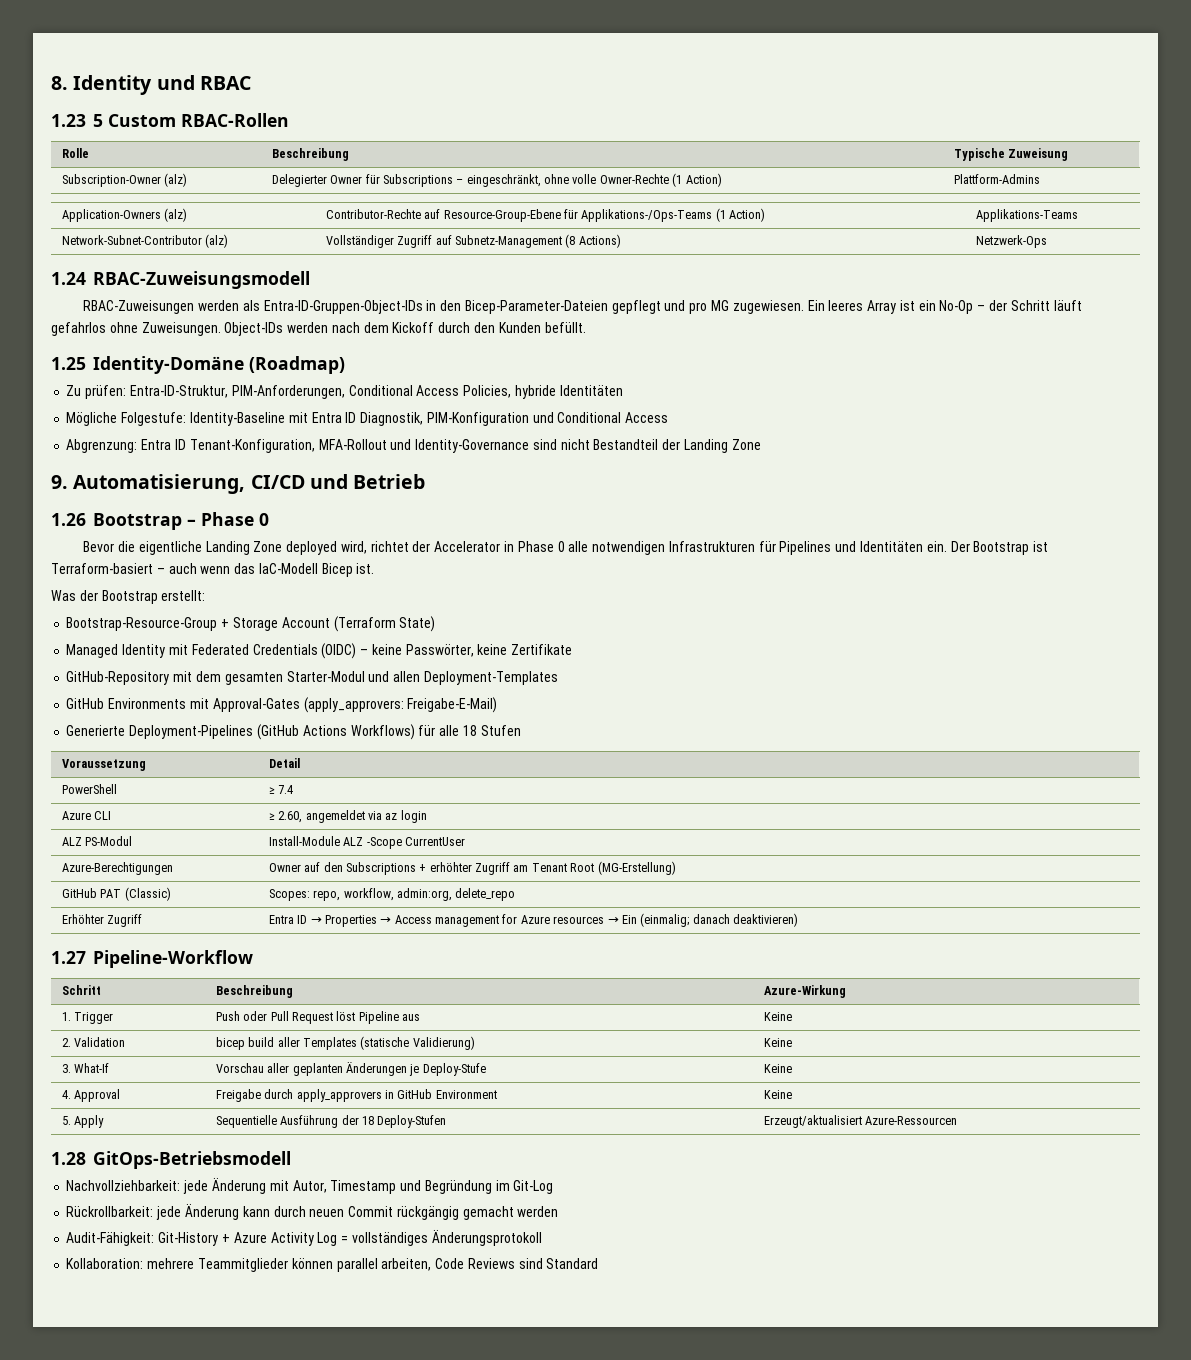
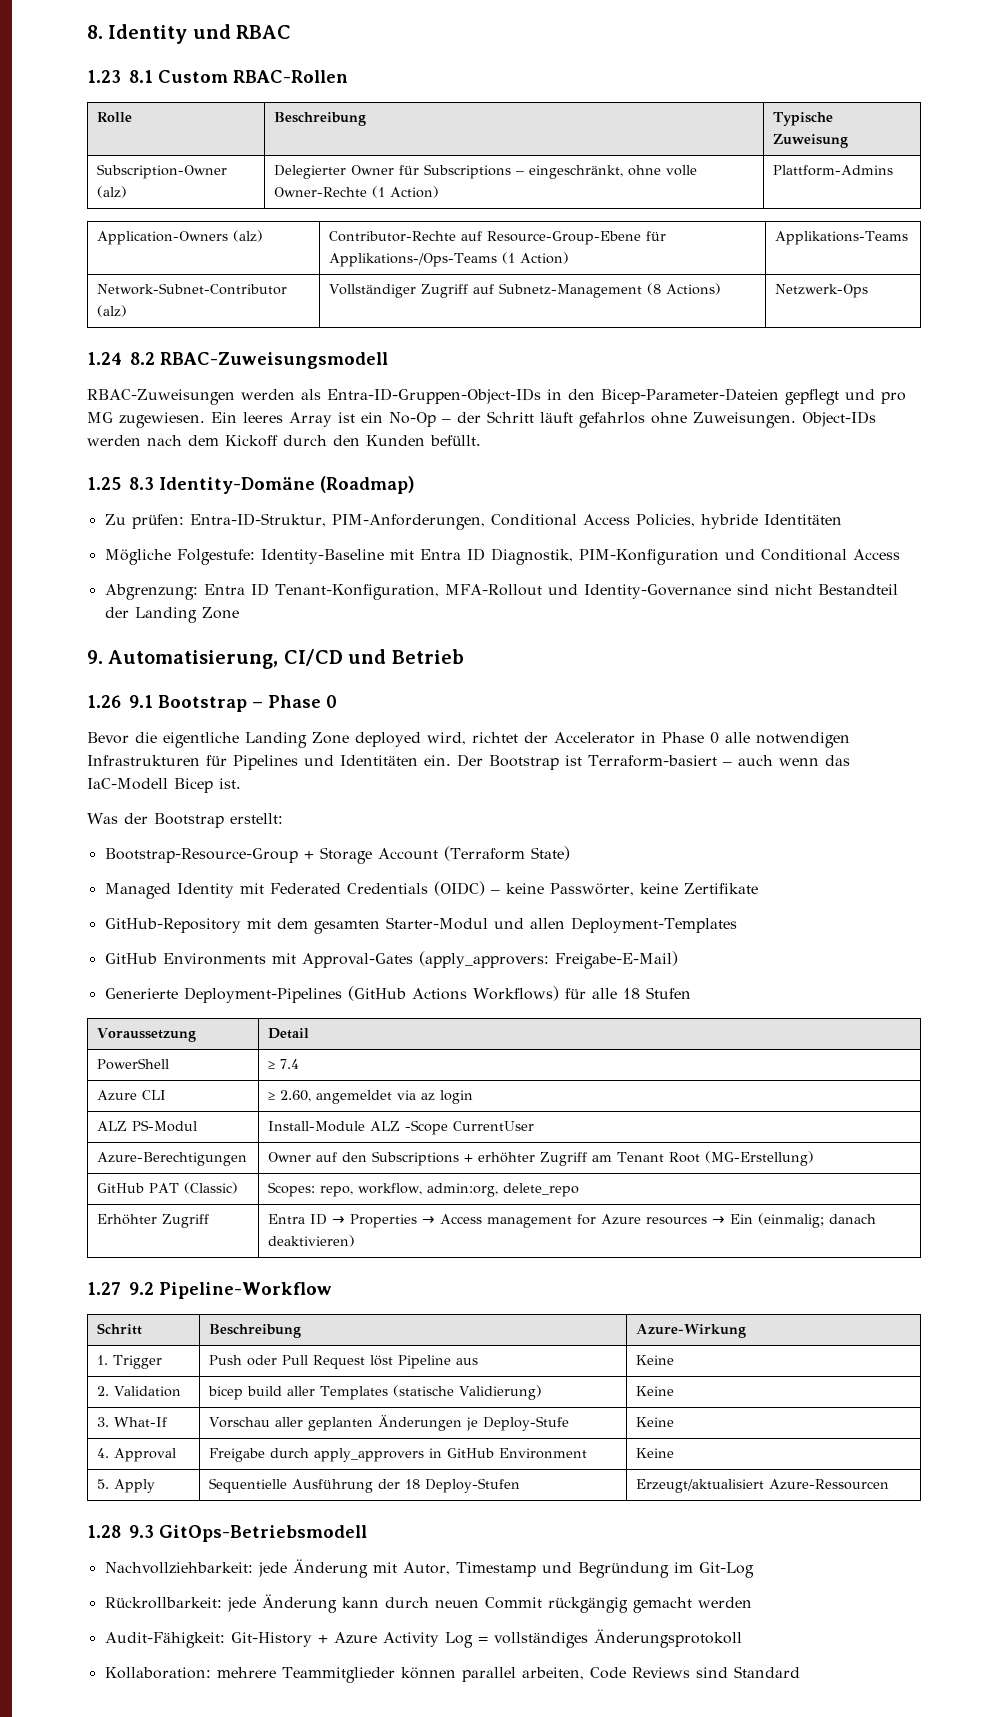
[93,114,103,127] 5 -> [129,70,153,83] 8.1
(86, 278) none -> [130,352,155,365] 8.2
(86, 363) none -> [129,477,154,490] 8.3
(86, 519) none -> [129,695,153,708] 9.1
(86, 957) none -> [129,1282,154,1295] 9.2
(86, 1158) none -> [129,1525,154,1538] 9.3

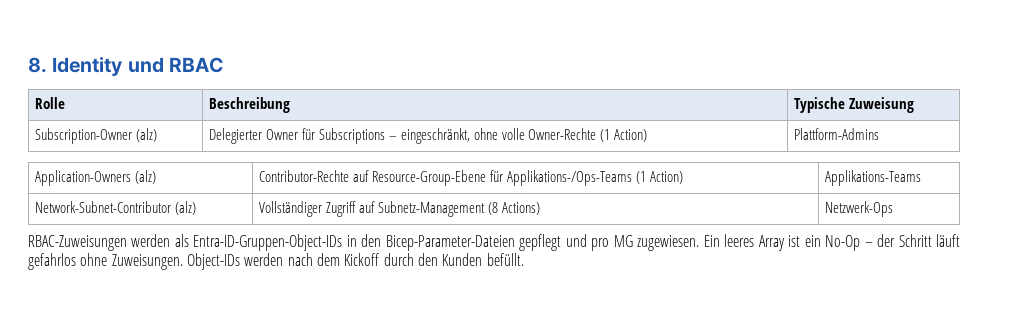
[87,70,348,83] // 1.23 8.1 Custom RBAC-Rollen -> (224, 65) none
[87,352,388,369] // 1.24 8.2 RBAC-Zuweisungsmodell -> (894, 209) none
[87,476,415,494] [104,513,842,530] [104,548,900,565] [104,583,898,600] [104,607,239,623] [87,649,464,669] [87,695,337,712] [87,732,850,748] [87,754,850,770] [87,778,241,793] [87,813,283,828] [104,846,570,864] [104,881,758,899] [104,917,737,934] [104,951,678,969] [104,986,691,1003] [97,1028,197,1042] [268,1028,310,1039] [97,1058,170,1070] [268,1059,300,1069] [97,1090,167,1101] [268,1090,474,1104] [97,1120,198,1132] [268,1120,535,1135] [97,1152,248,1166] [268,1151,814,1166] [97,1182,238,1194] [268,1182,579,1197] [97,1214,210,1228] [268,1213,877,1228] [268,1235,356,1247] [87,1282,332,1299] [97,1323,143,1335] [209,1324,302,1338] [636,1324,747,1338] [97,1355,163,1369] [209,1355,479,1369] [636,1355,675,1365] [97,1386,182,1397] [208,1385,542,1400] [636,1386,675,1396] [97,1417,168,1427] [209,1415,569,1431] [636,1417,675,1427] [97,1448,177,1462] [209,1448,588,1462] [636,1448,675,1458] [97,1479,156,1493] [209,1478,521,1493] [636,1479,890,1493] [87,1525,367,1542] [104,1559,754,1578] [104,1594,752,1613] [104,1629,742,1648] [104,1666,800,1683] // 1.25 8.3 Identity-Domäne (Roadmap) // Zu prüfen: Entra-ID-Struktur, PIM-Anforderungen, Conditional Access Policies, hybride Identitäten // Mögliche Folgestufe: Identity-Baseline mit Entra ID Diagnostik, PIM-Konfiguration und Conditional Access // Abgrenzung: Entra ID Tenant-Konfiguration, MFA-Rollout und Identity-Governance sind nicht Bestandteil der Landing Zone // 9. Automatisierung, CI/CD und Betrieb // 1.26 9.1 Bootstrap – Phase 0 // Bevor die eigentliche Landing Zone deployed wird, richtet der Accelerator in Phase 0 alle notwendigen Infrastrukturen für Pipelines und Identitäten ein. Der Bootstrap ist Terraform-basiert – auch wenn das IaC-Modell Bicep ist. // Was der Bootstrap erstellt: // Bootstrap-Resource-Group + Storage Account (Terraform State) // Managed Identity mit Federated Credentials (OIDC) – keine Passwörter, keine Zertifikate // GitHub-Repository mit dem gesamten Starter-Modul und allen Deployment-Templates // GitHub Environments mit Approval-Gates (apply_approvers: Freigabe-E-Mail) // Generierte Deployment-Pipelines (GitHub Actions Workflows) für alle 18 Stufen // Voraussetzung | Detail // PowerShell | ≥ 7.4 // Azure CLI | ≥ 2.60, angemeldet via az login // ALZ PS-Modul | Install-Module ALZ -Scope CurrentUser // Azure-Berechtigungen | Owner auf den Subscriptions + erhöhter Zugriff am Tenant Root (MG-Erstellung) // GitHub PAT (Classic) | Scopes: repo, workflow, admin:org, delete_repo // Erhöhter Zugriff | Entra ID → Properties → Access management for Azure resources → Ein (einmalig; danach deaktivieren) // 1.27 9.2 Pipeline-Workflow // Schritt | Beschreibung | Azure-Wirkung // 1. Trigger | Push oder Pull Request löst Pipeline aus | Keine // 2. Validation | bicep build aller Templates (statische Validierung) | Keine // 3. What-If | Vorschau aller geplanten Änderungen je Deploy-Stufe | Keine // 4. Approval | Freigabe durch apply_approvers in GitHub Environment | Keine // 5. Apply | Sequentielle Ausführung der 18 Deploy-Stufen | Erzeugt/aktualisiert Azure-Ressourcen // 1.28 9.3 GitOps-Betriebsmodell // Nachvollziehbarkeit: jede Änderung mit Autor, Timestamp und Begründung im Git-Log // Rückrollbarkeit: jede Änderung kann durch neuen Commit rückgängig gemacht werden // Audit-Fähigkeit: Git-History + Azure Activity Log = vollständiges Änderungsprotokoll // Kollaboration: mehrere Teammitglieder können parallel arbeiten, Code Reviews sind Standard -> (524, 259) none

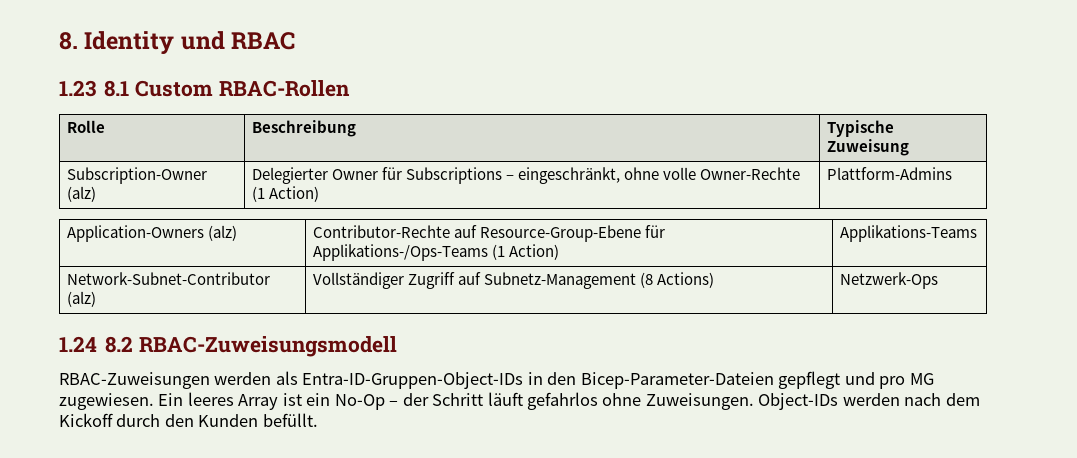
(224, 65) none -> [59,80,350,97] // 1.23 8.1 Custom RBAC-Rollen
(894, 209) none -> [59,336,397,357] // 1.24 8.2 RBAC-Zuweisungsmodell

